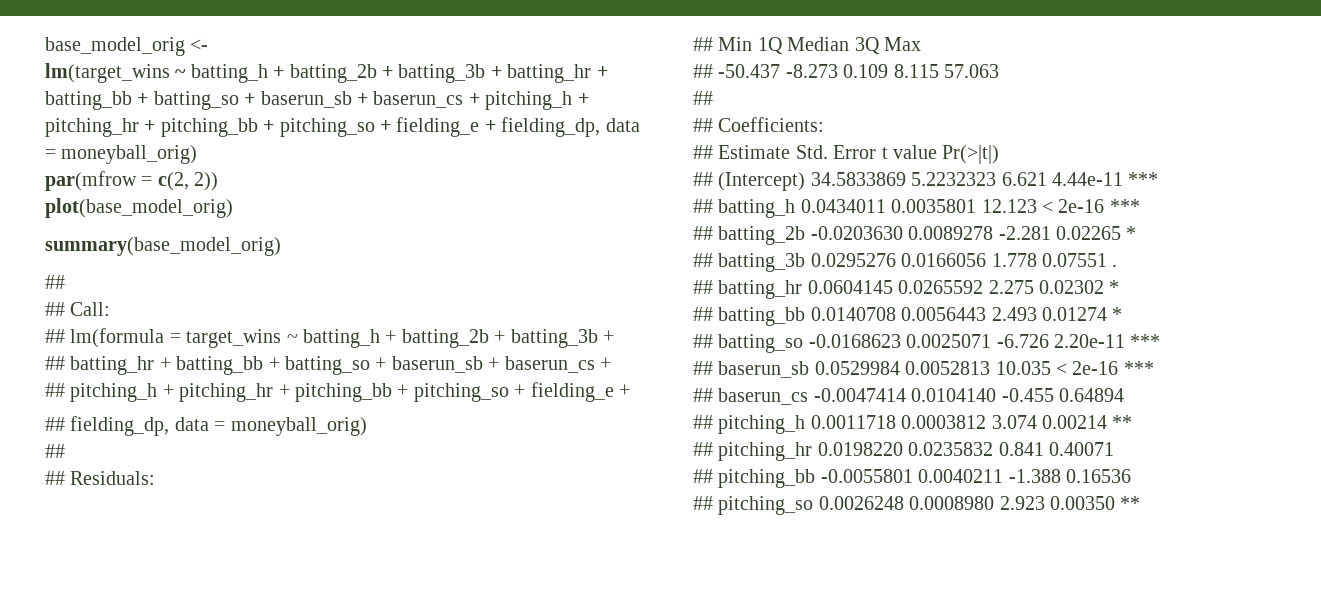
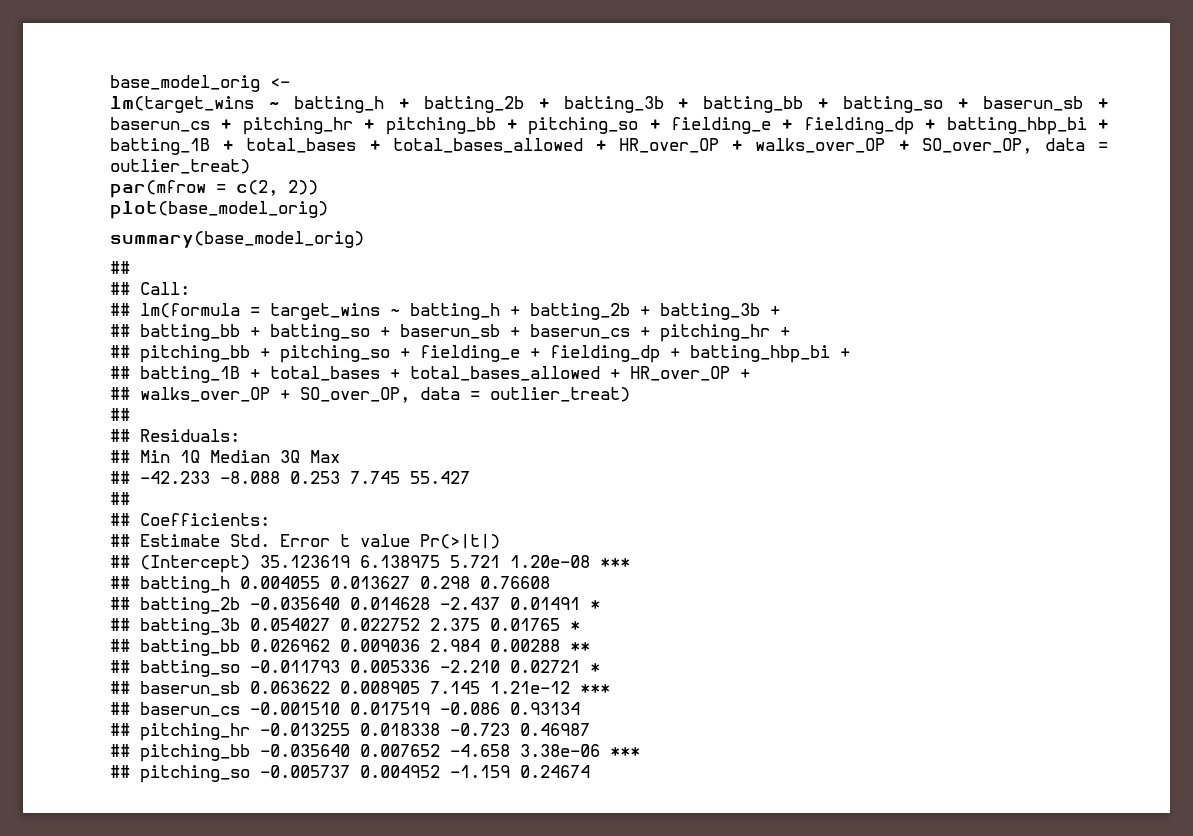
[507,64,608,83] [45,91,589,110] [45,117,640,137] [45,145,198,164] batting_hr + batting_bb + batting_so + baserun_sb + baserun_cs + pitching_h + pitching_hr + pitching_bb + pitching_so + fielding_e + fielding_dp, data = moneyball_orig) -> [703,96,1108,113] [110,117,1108,135] [110,138,1108,155] [110,159,250,174] batting_bb + batting_so + baserun_sb + baserun_cs + pitching_hr + pitching_bb + pitching_so + fielding_e + fielding_dp + batting_hbp_bi + batting_1B + total_bases + total_bases_allowed + HR_over_OP + walks_over_OP + SO_over_OP, data = outlier_treat)
[70,356,611,375] [45,382,630,402] [45,416,367,436] batting_hr + batting_bb + batting_so + baserun_sb + baserun_cs + // ## pitching_h + pitching_hr + pitching_bb + pitching_so + fielding_e + // ## fielding_dp, data = moneyball_orig) -> [140,324,790,342] [110,345,850,363] [110,366,750,383] [110,387,630,403] batting_bb + batting_so + baserun_sb + baserun_cs + pitching_hr + // ## pitching_bb + pitching_so + fielding_e + fielding_dp + batting_hbp_bi + // ## batting_1B + total_bases + total_bases_allowed + HR_over_OP + // ## walks_over_OP + SO_over_OP, data = outlier_treat)
[718,64,999,78] -50.437 -8.273 0.109 8.115 57.063 -> [140,471,470,484] -42.233 -8.088 0.253 7.745 55.427
[810,172,1123,186] 34.5833869 5.2232323 6.621 4.44e-11 -> [260,555,590,568] 35.123619 6.138975 5.721 1.20e-08
[800,199,1140,213] [693,226,1137,245] [693,253,1118,272] [693,280,1120,299] [693,307,1123,326] [693,334,1161,353] [693,361,1154,378] [693,388,1124,405] [693,415,1133,434] [693,442,1114,461] [693,469,1131,488] [693,496,1141,515] 0.0434011 0.0035801 12.123 < 2e-16 *** // ## batting_2b -0.0203630 0.0089278 -2.281 0.02265 * // ## batting_3b 0.0295276 0.0166056 1.778 0.07551 . // ## batting_hr 0.0604145 0.0265592 2.275 0.02302 * // ## batting_bb 0.0140708 0.0056443 2.493 0.01274 * // ## batting_so -0.0168623 0.0025071 -6.726 2.20e-11 *** // ## baserun_sb 0.0529984 0.0052813 10.035 < 2e-16 *** // ## baserun_cs -0.0047414 0.0104140 -0.455 0.64894 // ## pitching_h 0.0011718 0.0003812 3.074 0.00214 ** // ## pitching_hr 0.0198220 0.0235832 0.841 0.40071 // ## pitching_bb -0.0055801 0.0040211 -1.388 0.16536 // ## pitching_so 0.0026248 0.0008980 2.923 0.00350 ** -> [240,576,550,589] [110,597,600,614] [110,618,580,635] [110,639,590,656] [110,660,600,677] [110,681,610,696] [110,702,580,717] [110,723,590,741] [110,744,640,762] [110,765,590,783] 0.004055 0.013627 0.298 0.76608 // ## batting_2b -0.035640 0.014628 -2.437 0.01491 * // ## batting_3b 0.054027 0.022752 2.375 0.01765 * // ## batting_bb 0.026962 0.009036 2.984 0.00288 ** // ## batting_so -0.011793 0.005336 -2.210 0.02721 * // ## baserun_sb 0.063622 0.008905 7.145 1.21e-12 *** // ## baserun_cs -0.001510 0.017519 -0.086 0.93134 // ## pitching_hr -0.013255 0.018338 -0.723 0.46987 // ## pitching_bb -0.035640 0.007652 -4.658 3.38e-06 *** // ## pitching_so -0.005737 0.004952 -1.159 0.24674

